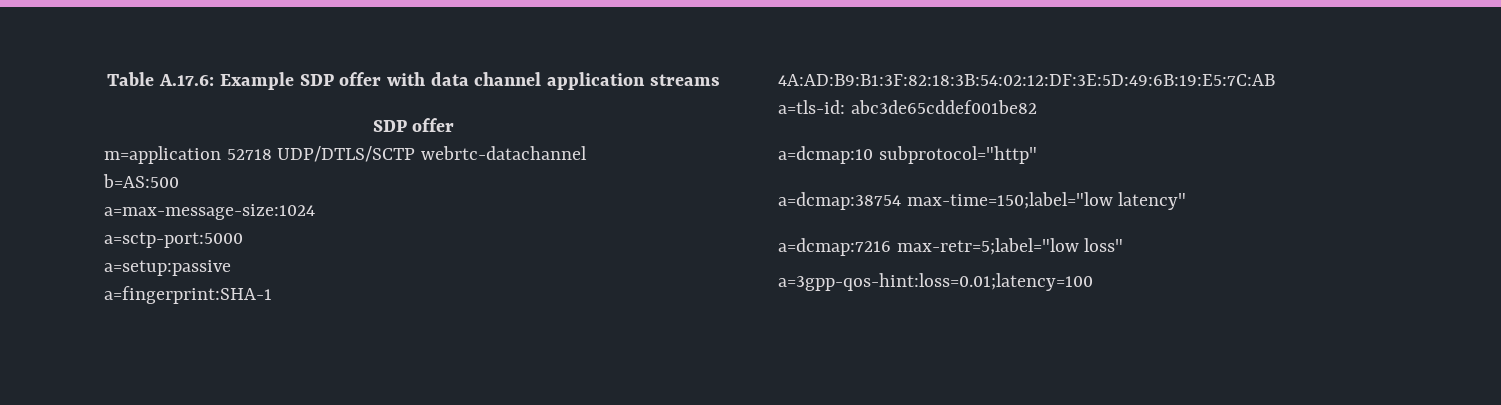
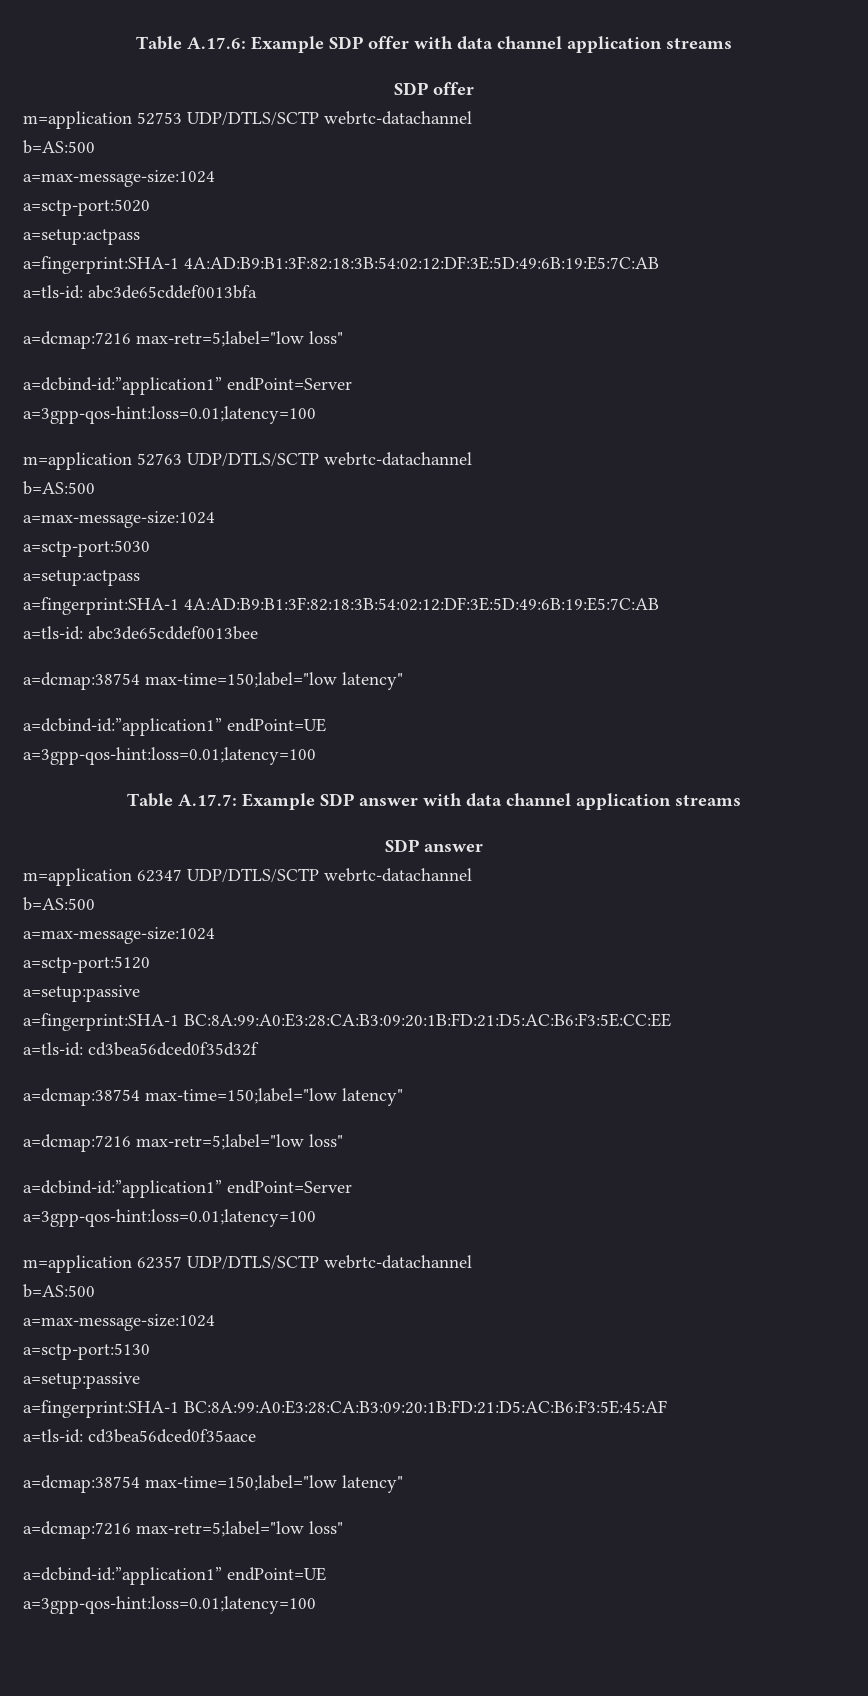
[226,146,588,162] [103,174,179,188] [104,204,315,220] [104,232,243,248] [104,260,231,276] [104,286,272,304] [778,74,1275,86] [778,100,1037,114] [778,146,1037,164] [778,192,1187,210] [778,238,1124,256] [778,273,1093,291] 52718 UDP/DTLS/SCTP webrtc-datachannel // b=AS:500 // a=max-message-size:1024 // a=sctp-port:5000 // a=setup:passive // a=fingerprint:SHA-1 4A:AD:B9:B1:3F:82:18:3B:54:02:12:DF:3E:5D:49:6B:19:E5:7C:AB // a=tls-id: abc3de65cddef001be82 // a=dcmap:10 subprotocol="http" // a=dcmap:38754 max-time=150;label="low latency" // a=dcmap:7216 max-retr=5;label="low loss" // a=3gpp-qos-hint:loss=0.01;latency=100 -> [137,111,472,126] [23,140,95,154] [23,170,215,187] [23,199,150,216] [23,229,140,245] [23,256,659,274] [23,285,257,299] [23,331,343,349] [23,377,352,395] [23,406,316,424] [23,452,472,470] [23,481,95,495] [23,511,215,528] [23,540,150,557] [23,570,140,586] [23,597,659,615] [23,626,258,640] [23,672,403,690] [23,718,326,736] [23,747,316,765] [127,793,741,810] [385,839,483,852] [23,868,472,886] [23,897,95,911] [23,927,215,944] [23,956,150,973] [23,985,140,1002] [23,1013,671,1031] [23,1042,259,1056] [23,1088,403,1106] [23,1134,343,1152] [23,1180,352,1198] [23,1209,316,1227] [23,1255,472,1273] [23,1284,95,1298] [23,1314,215,1331] [23,1343,150,1360] [23,1372,140,1389] [23,1400,667,1418] [23,1429,256,1443] [23,1475,403,1493] [23,1521,343,1539] [23,1567,326,1585] [23,1596,316,1614] 52753 UDP/DTLS/SCTP webrtc-datachannel // b=AS:500 // a=max-message-size:1024 // a=sctp-port:5020 // a=setup:actpass // a=fingerprint:SHA-1 4A:AD:B9:B1:3F:82:18:3B:54:02:12:DF:3E:5D:49:6B:19:E5:7C:AB // a=tls-id: abc3de65cddef0013bfa // a=dcmap:7216 max-retr=5;label="low loss" // a=dcbind-id:”application1” endPoint=Server // a=3gpp-qos-hint:loss=0.01;latency=100 // m=application 52763 UDP/DTLS/SCTP webrtc-datachannel // b=AS:500 // a=max-message-size:1024 // a=sctp-port:5030 // a=setup:actpass // a=fingerprint:SHA-1 4A:AD:B9:B1:3F:82:18:3B:54:02:12:DF:3E:5D:49:6B:19:E5:7C:AB // a=tls-id: abc3de65cddef0013bee // a=dcmap:38754 max-time=150;label="low latency" // a=dcbind-id:”application1” endPoint=UE // a=3gpp-qos-hint:loss=0.01;latency=100 // Table A.17.7: Example SDP answer with data channel application streams // SDP answer // m=application 62347 UDP/DTLS/SCTP webrtc-datachannel // b=AS:500 // a=max-message-size:1024 // a=sctp-port:5120 // a=setup:passive // a=fingerprint:SHA-1 BC:8A:99:A0:E3:28:CA:B3:09:20:1B:FD:21:D5:AC:B6:F3:5E:CC:EE // a=tls-id: cd3bea56dced0f35d32f // a=dcmap:38754 max-time=150;label="low latency" // a=dcmap:7216 max-retr=5;label="low loss" // a=dcbind-id:”application1” endPoint=Server // a=3gpp-qos-hint:loss=0.01;latency=100 // m=application 62357 UDP/DTLS/SCTP webrtc-datachannel // b=AS:500 // a=max-message-size:1024 // a=sctp-port:5130 // a=setup:passive // a=fingerprint:SHA-1 BC:8A:99:A0:E3:28:CA:B3:09:20:1B:FD:21:D5:AC:B6:F3:5E:45:AF // a=tls-id: cd3bea56dced0f35aace // a=dcmap:38754 max-time=150;label="low latency" // a=dcmap:7216 max-retr=5;label="low loss" // a=dcbind-id:”application1” endPoint=UE // a=3gpp-qos-hint:loss=0.01;latency=100

